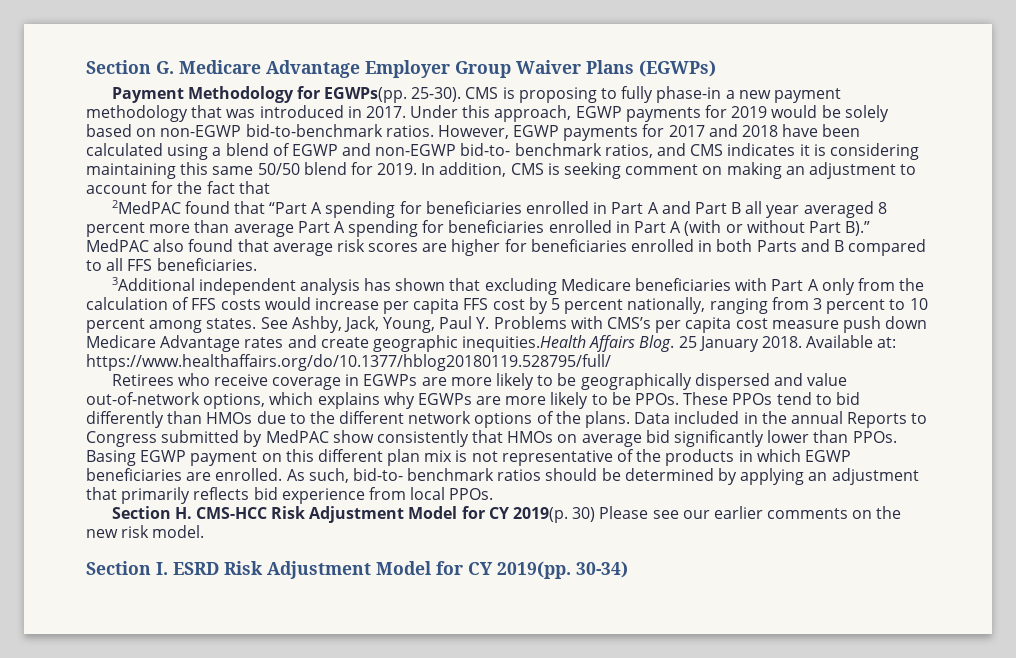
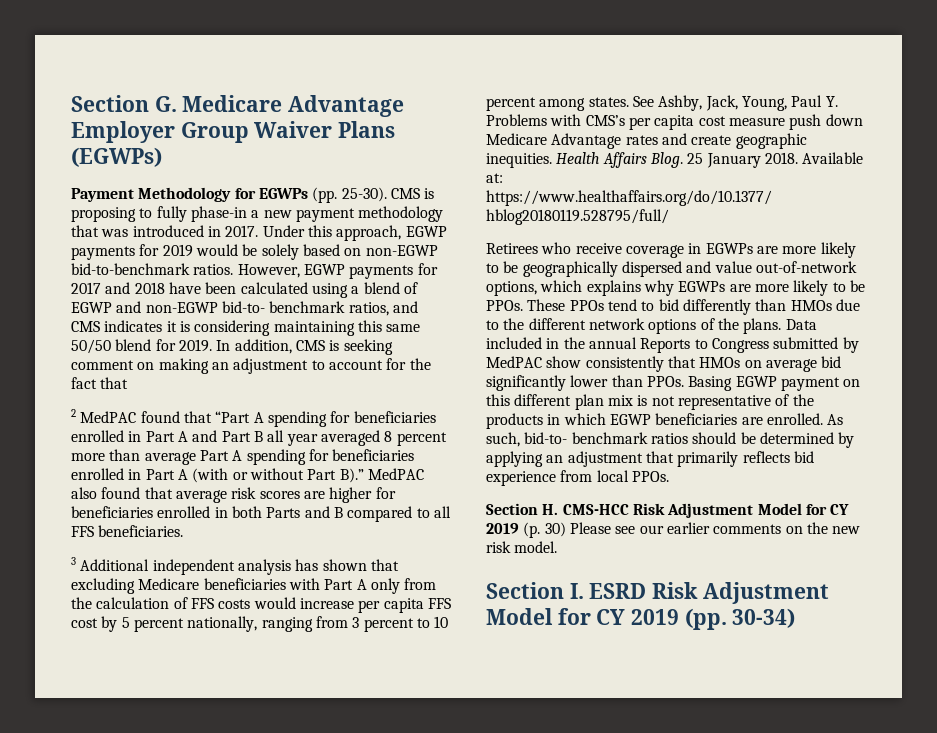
[324,87,408,103] EGWPs(pp. -> [258,187,338,203] EGWPs (pp.
[111,200,181,214] 2MedPAC -> [71,409,137,423] 2 MedPAC
[111,277,195,291] 3Additional -> [71,557,150,571] 3 Additional
[462,335,587,352] inequities.Health -> [486,152,600,168] inequities. Health
[512,507,568,523] 2019(p. -> [486,522,541,538] 2019 (p.
[497,561,571,579] 2019(pp. -> [631,608,727,630] 2019 (pp.

